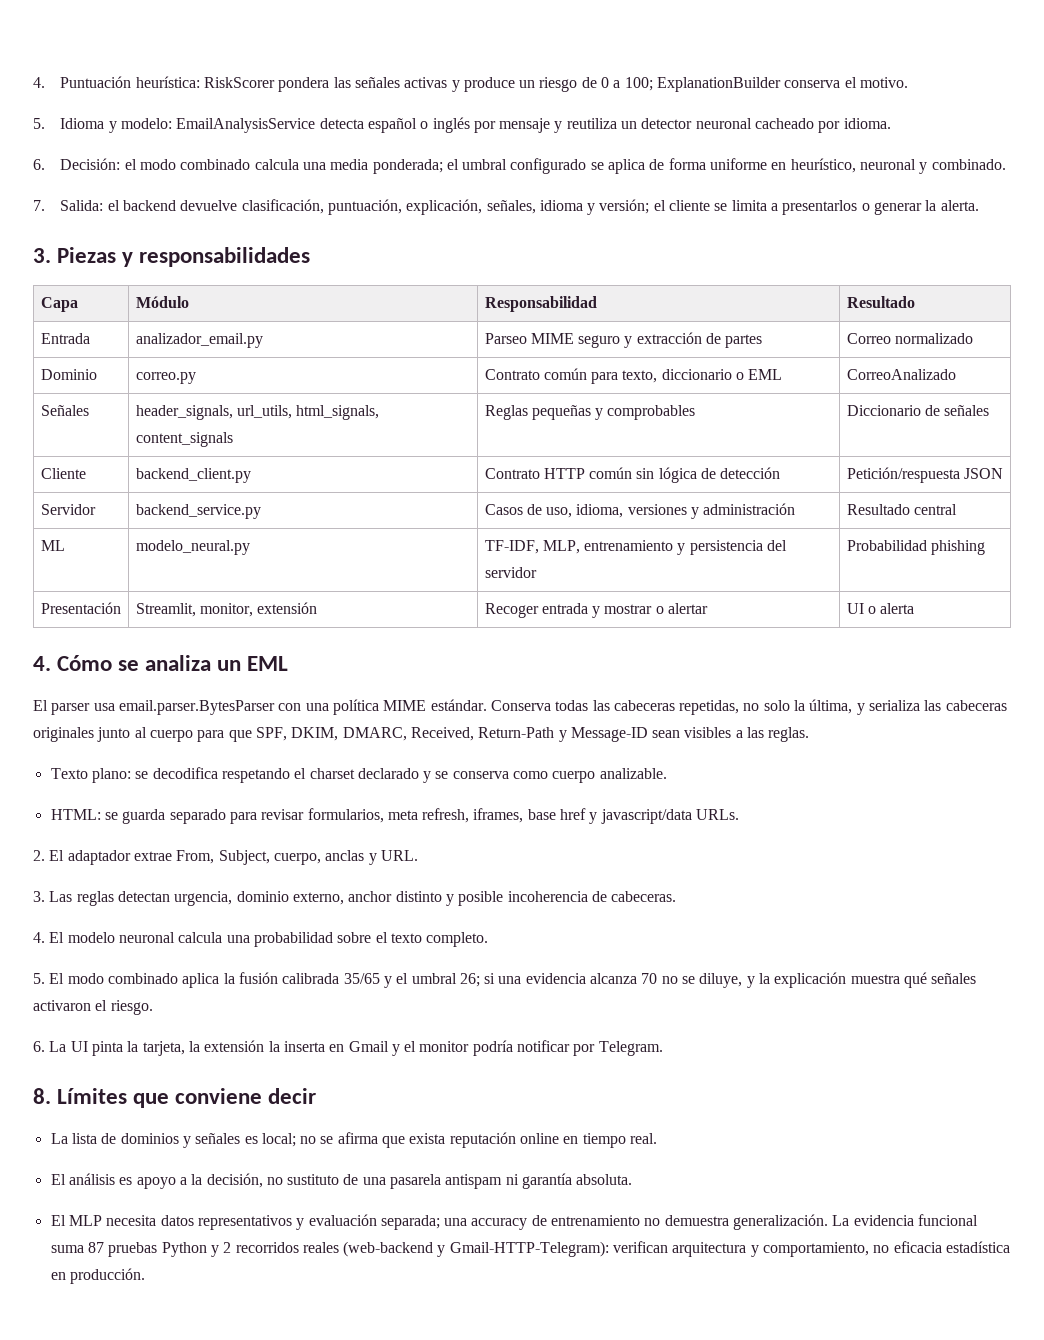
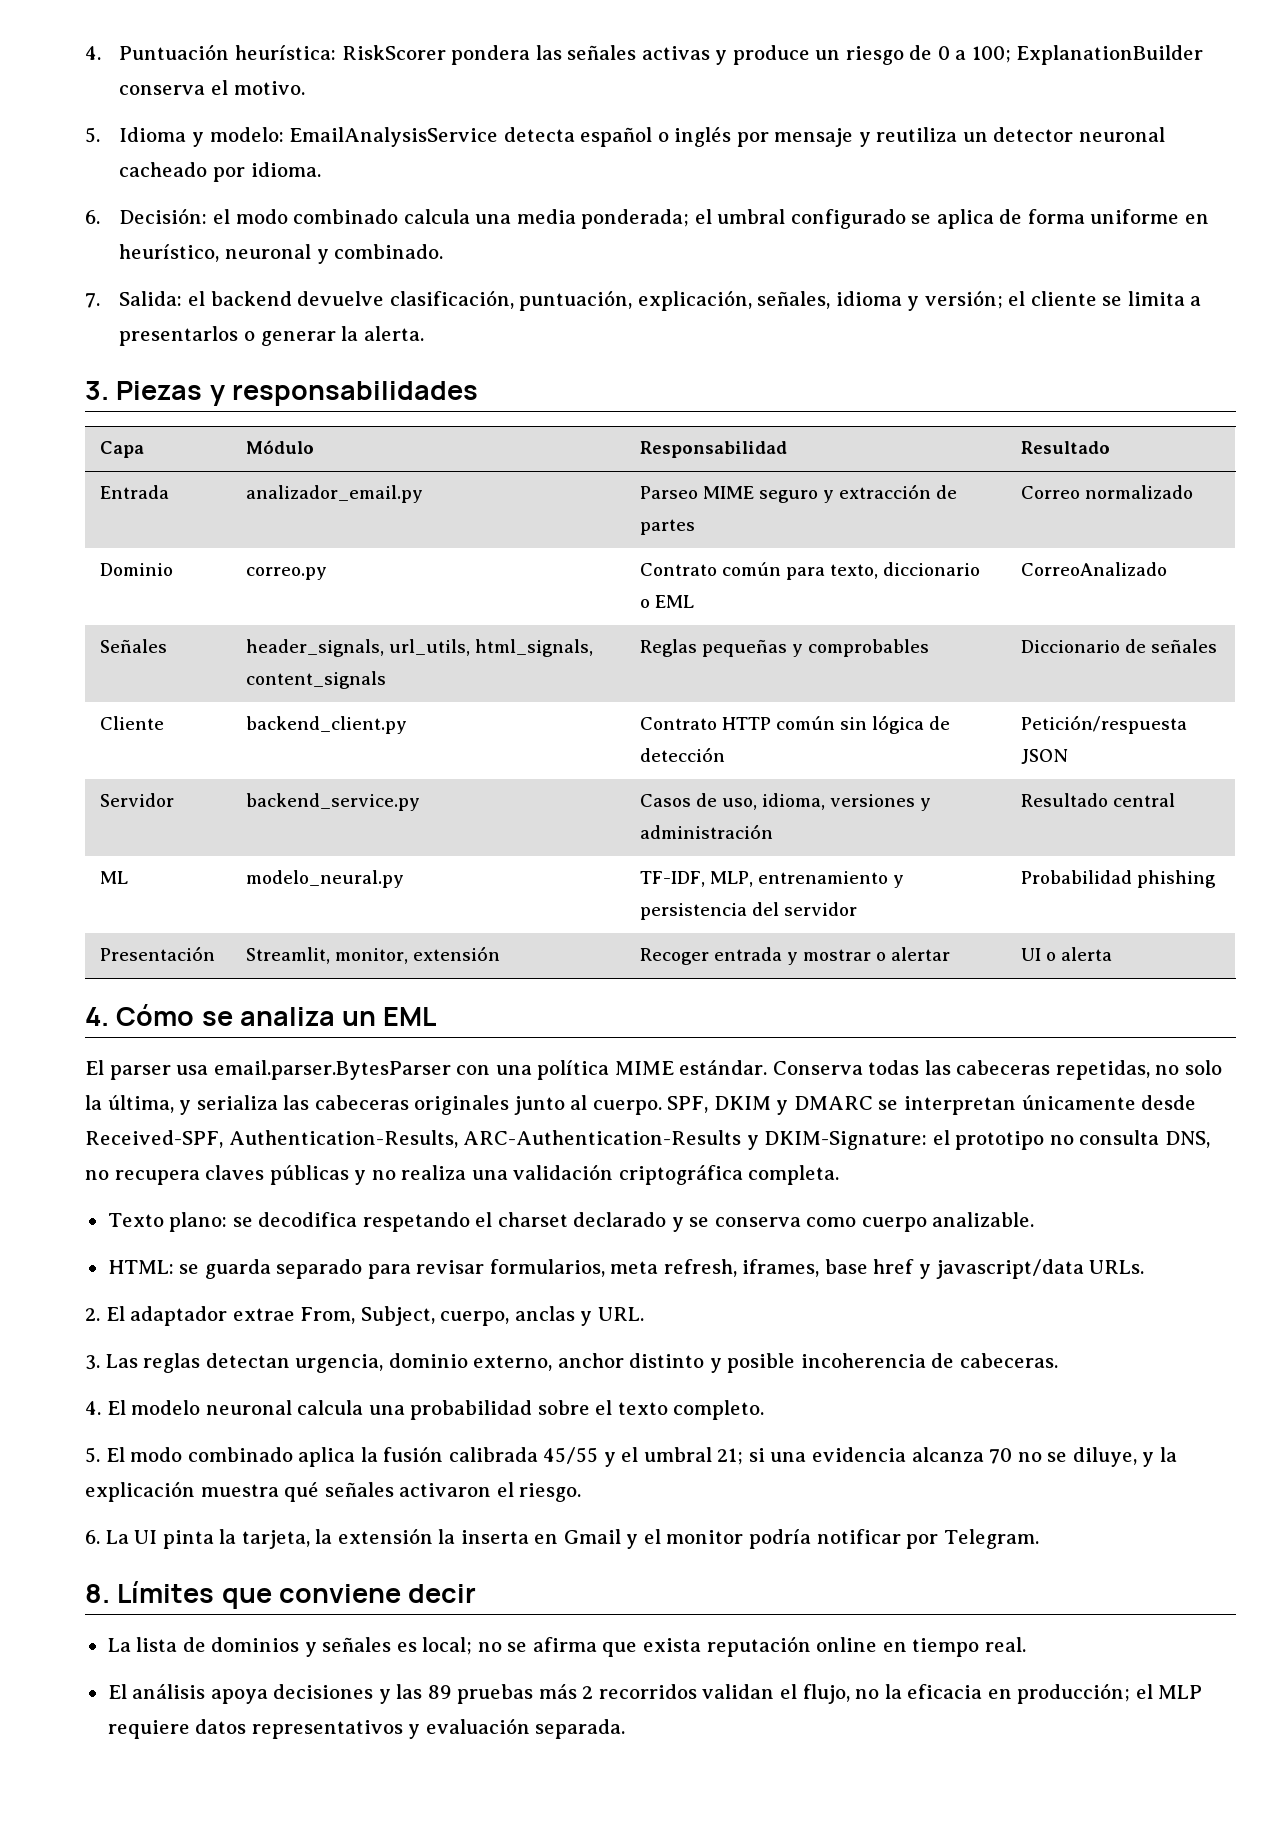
[149,727,810,742] cuerpo para que SPF, DKIM, DMARC, Received, Return-Path y Message-ID sean visibles a las reglas. -> [592,1095,1197,1115] [85,1130,1210,1150] [85,1164,840,1185] cuerpo. SPF, DKIM y DMARC se interpretan únicamente desde Received-SPF, Authentication-Results, ARC-Authentication-Results y DKIM-Signature: el prototipo no consulta DNS, no recupera claves públicas y no realiza una validación criptográfica completa.
[343,973,380,984] 35/65 -> [543,1447,599,1464] 45/55
[459,973,480,987] 26; -> [717,1448,744,1465] 21;
[119,1173,633,1189] [50,1214,979,1230] [50,1241,1011,1257] [50,1268,145,1284] es apoyo a la decisión, no sustituto de una pasarela antispam ni garantía absoluta. // El MLP necesita datos representativos y evaluación separada; una accuracy de entrenamiento no demuestra generalización. La evidencia funcional suma 87 pruebas Python y 2 recorridos reales (web-backend y Gmail-HTTP-Telegram): verifican arquitectura y comportamiento, no eficacia estadística en producción. -> [210,1683,1203,1704] [107,1718,626,1739] apoya decisiones y las 89 pruebas más 2 recorridos validan el flujo, no la eficacia en producción; el MLP requiere datos representativos y evaluación separada.

